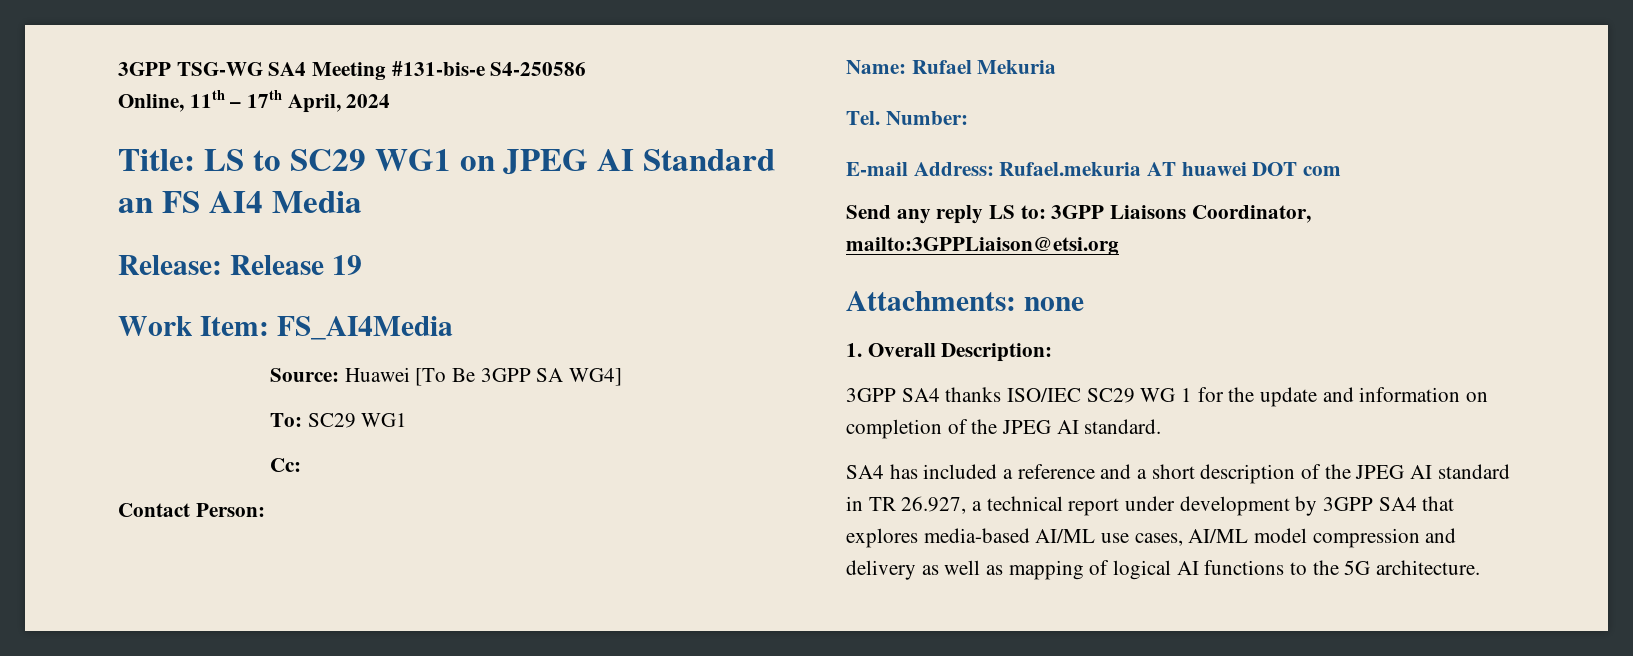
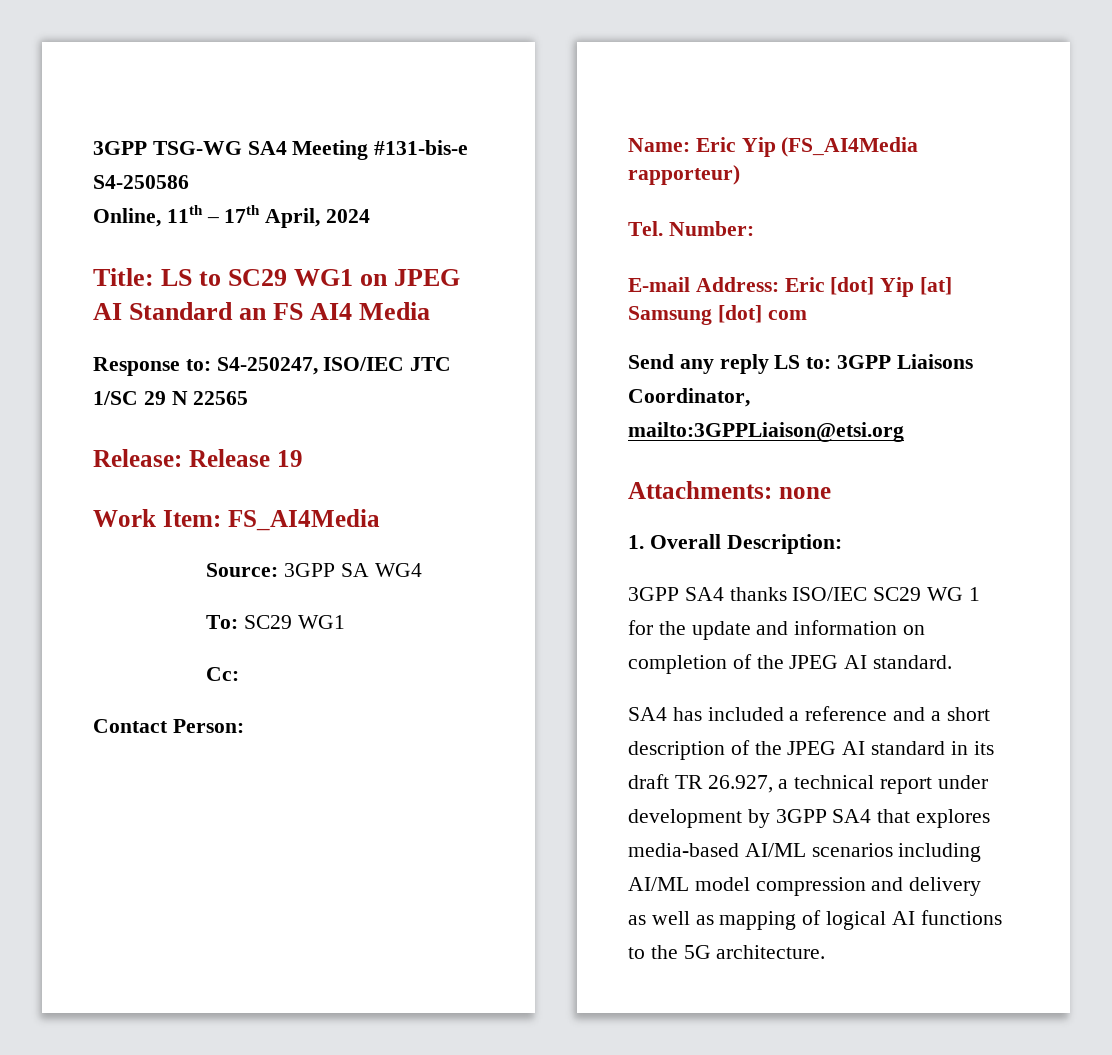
(362, 202) none -> [93,357,452,376] [93,391,249,405] // Response to: S4-250247, ISO/IEC JTC 1/SC 29 N 22565
[344,367,476,386] Huawei [To Be -> (279, 570) none
[569,368,623,386] WG4] -> [374,563,422,577] WG4
[911,60,1057,74] Rufael Mekuria -> [695,137,919,157] [628,165,740,185] Eric Yip (FS_AI4Media rapporteur)
[999,162,1298,176] Rufael.mekuria AT huawei DOT -> [784,277,953,297] [628,305,762,325] Eric [dot] Yip [at] Samsung [dot]
(863, 503) none -> [973,741,994,755] [628,774,669,789] its draft
[1101,533,1183,546] use cases, -> [811,843,982,862] scenarios including

